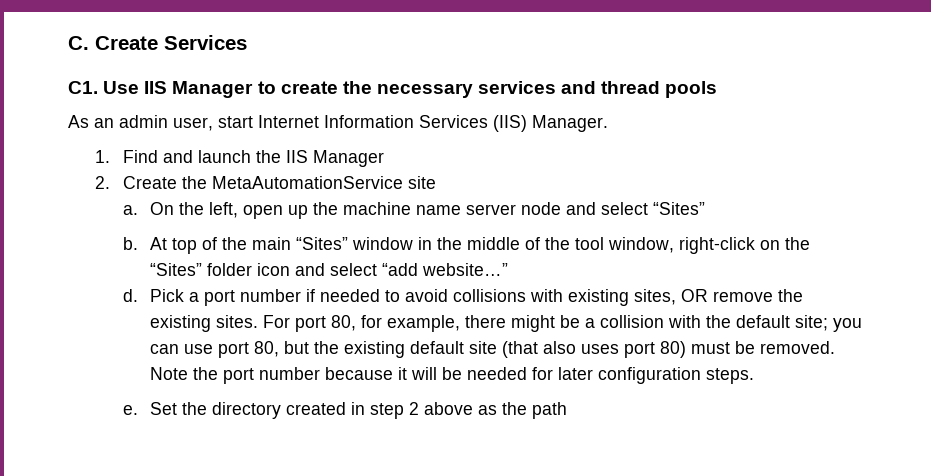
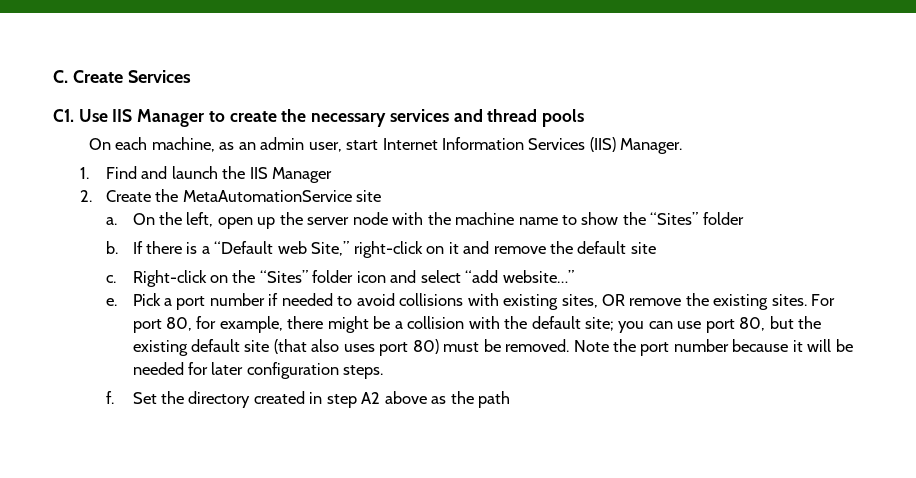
[68,115,89,128] As -> [88,137,235,152] On each machine, as
[343,202,706,215] machine name server node and select “Sites” -> [307,212,744,225] server node with the machine name to show the “Sites” folder
[150,237,756,254] At top of the main “Sites” window in the middle of the tool window, right-click -> [132,241,656,258] [106,270,207,287] If there is a “Default web Site,” right-click on it and remove the default site // c. Right-click
[122,289,138,302] d. -> [106,298,118,306] e.
[122,405,138,415] e. -> [106,391,115,404] f.
[409,402,420,415] 2 -> [361,392,381,404] A2

